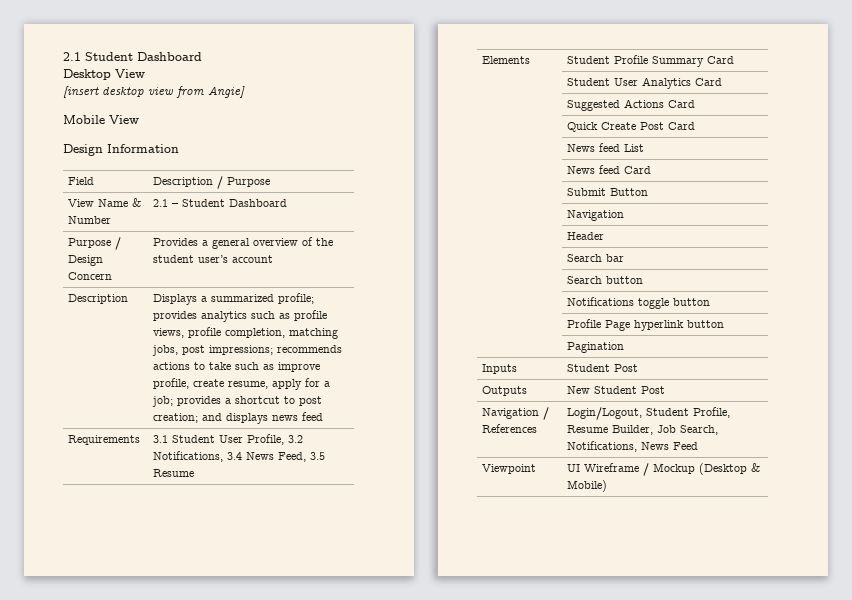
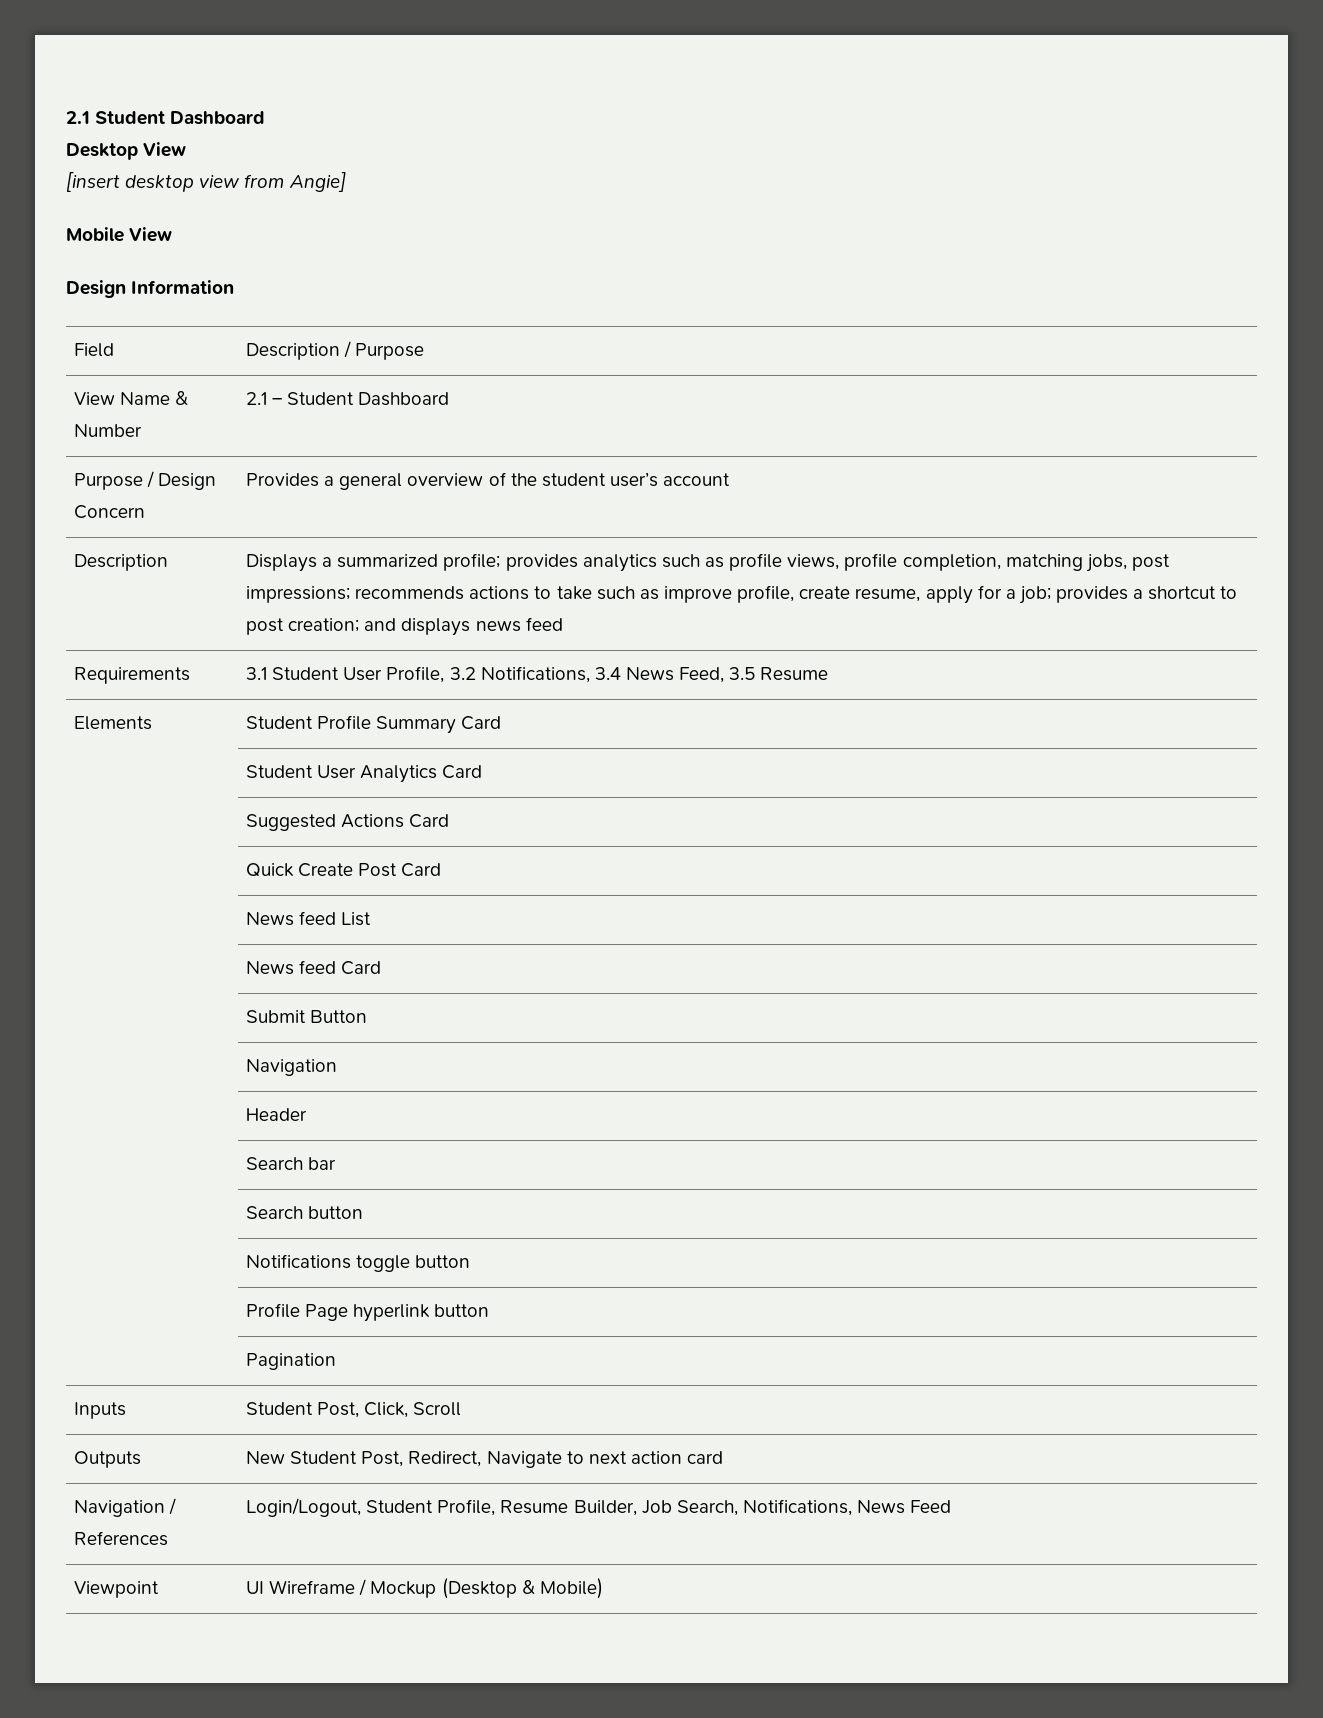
[614,364,639,372] Post -> [317,1402,462,1418] Post, Click, Scroll
[641,386,666,394] Post -> [361,1451,724,1468] Post, Redirect, Navigate to next action card

